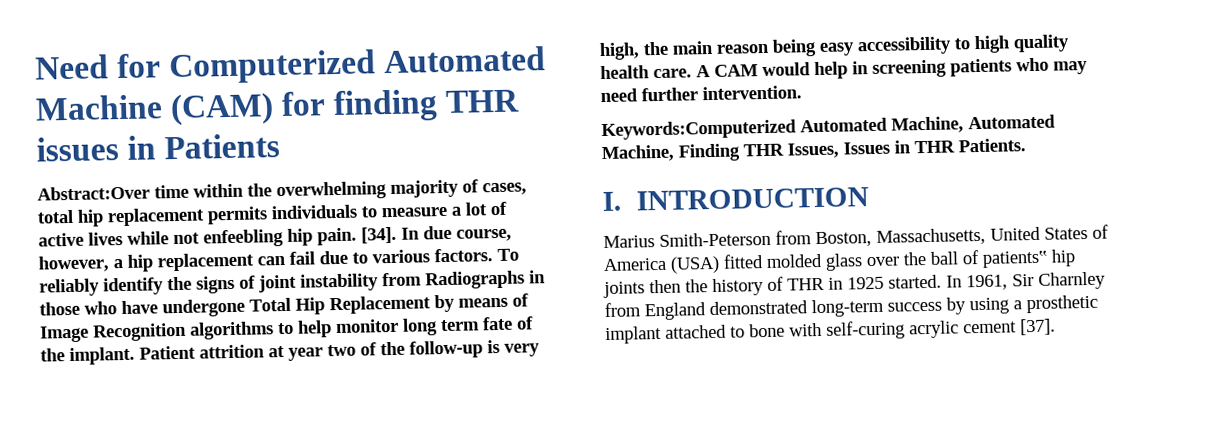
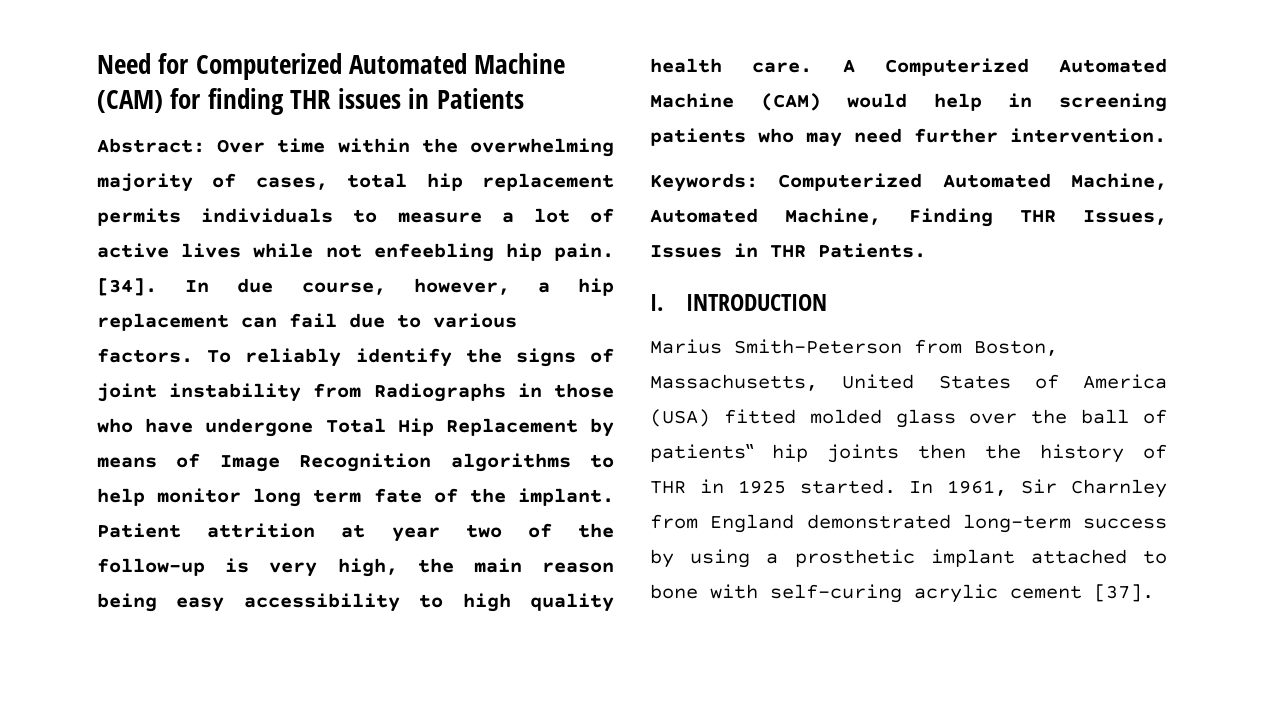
[37,185,150,201] Abstract:Over -> [97,138,266,153] Abstract: Over
[714,64,758,77] CAM -> [884,58,1167,76] [650,93,821,111] Computerized Automated Machine (CAM)
[601,119,797,141] Keywords:Computerized -> [650,173,923,192] Keywords: Computerized

